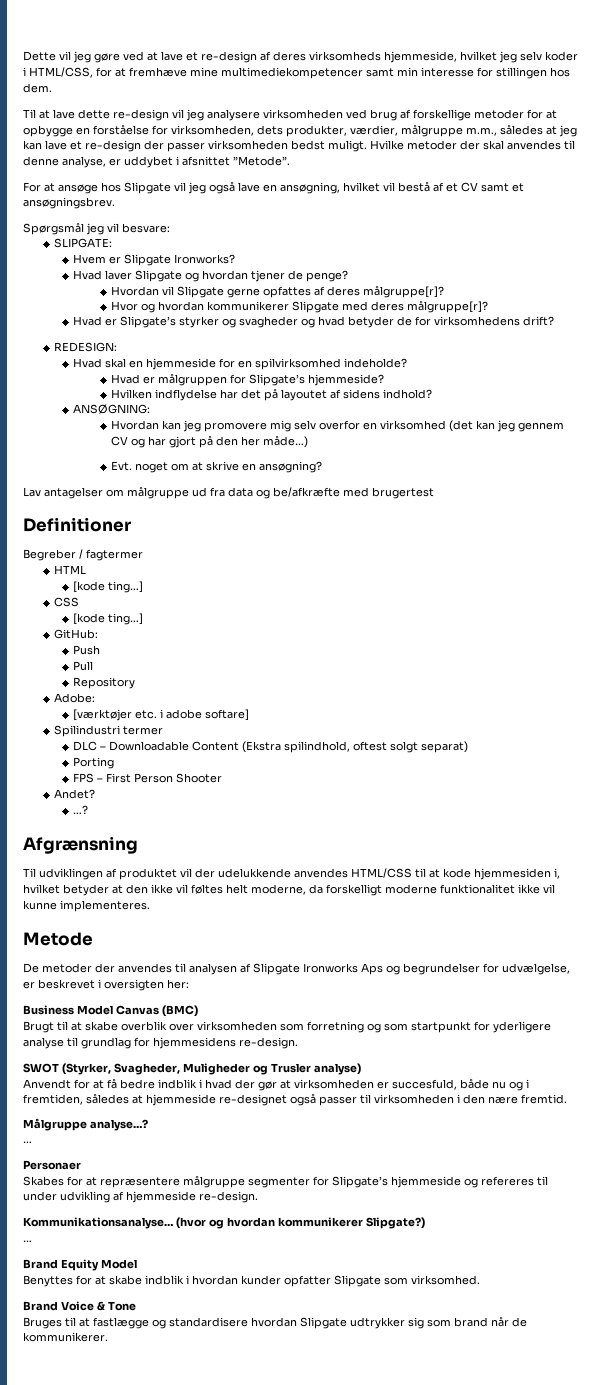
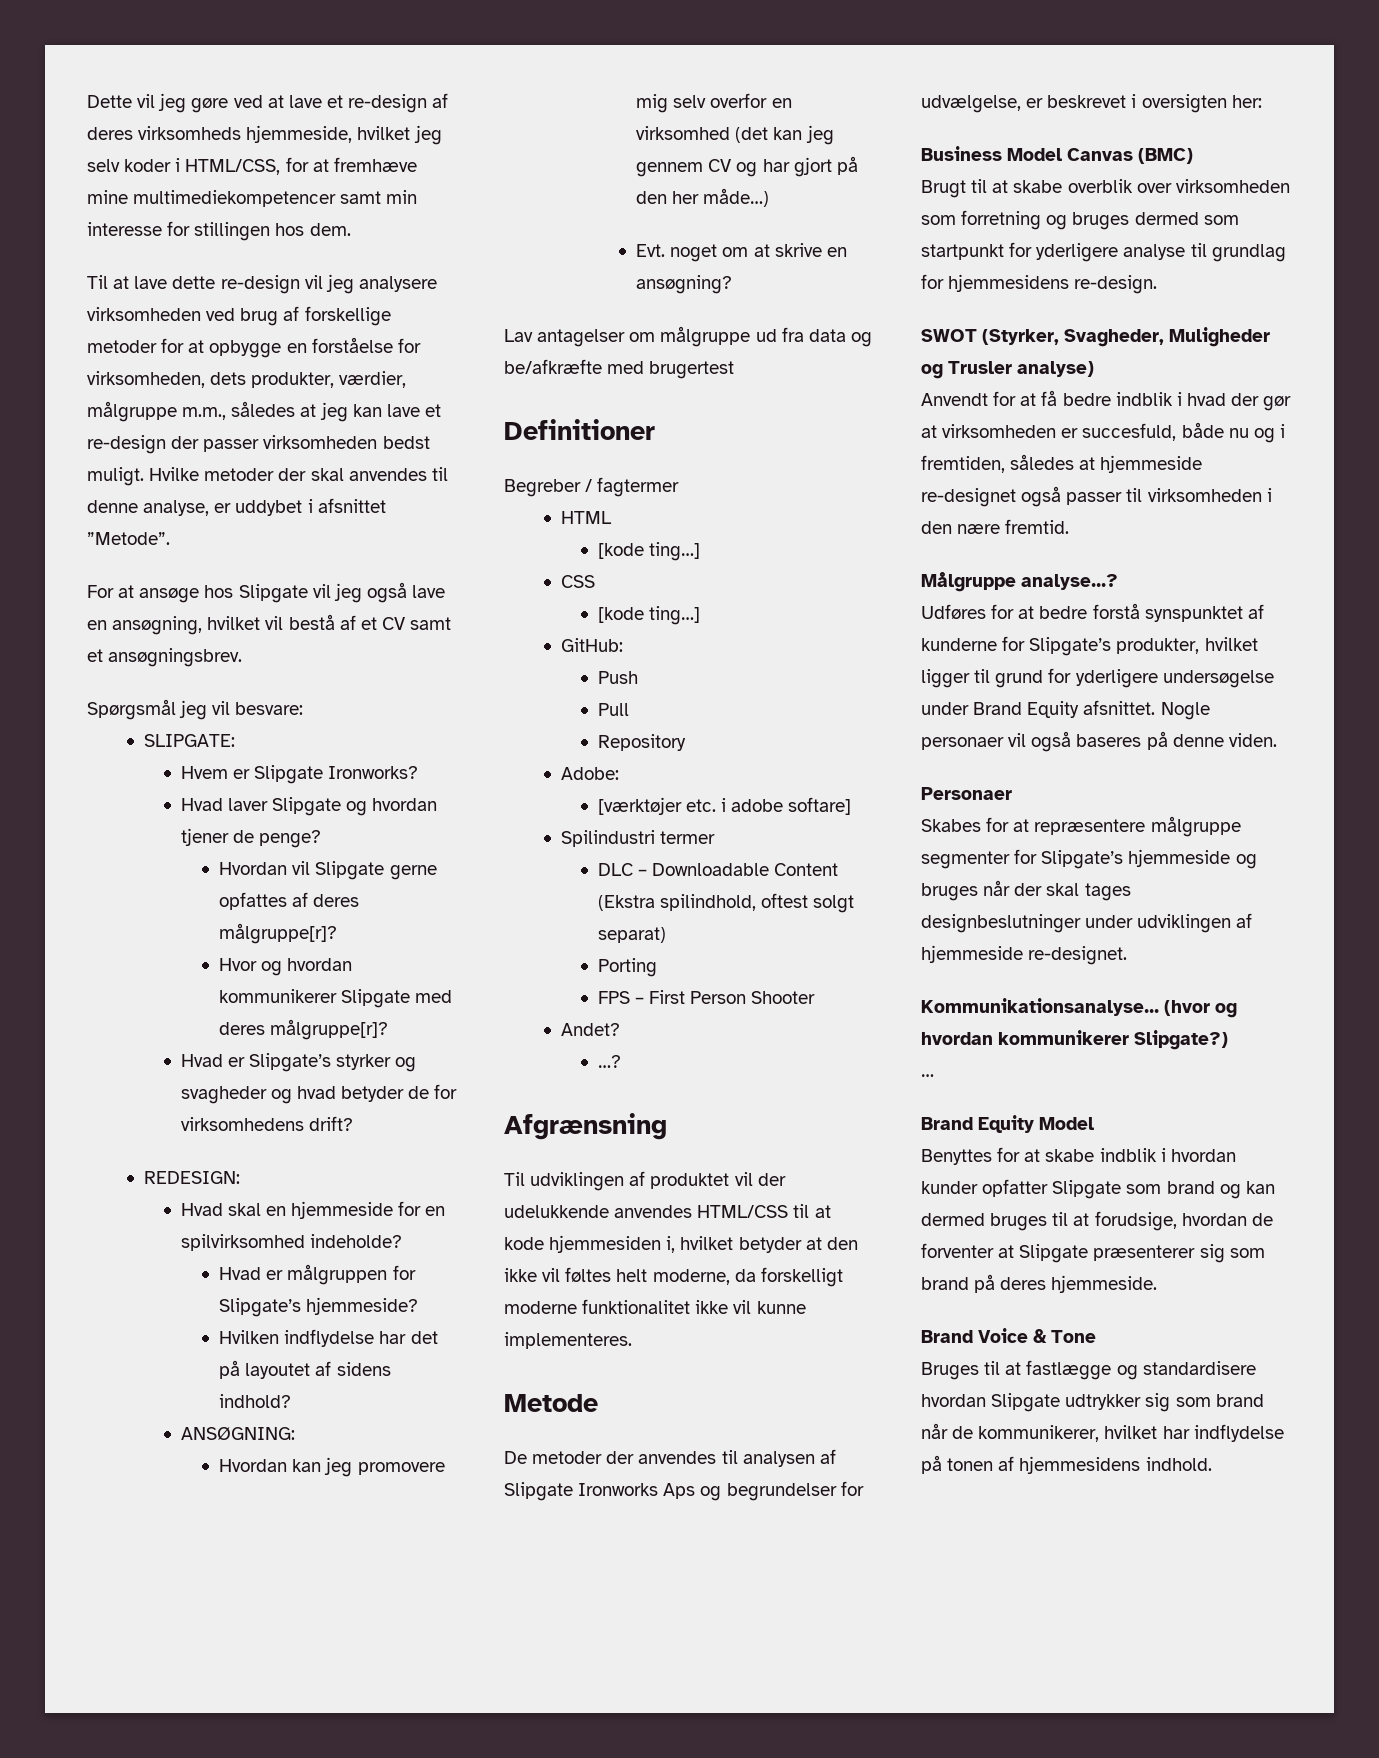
(381, 1028) none -> [1072,212,1199,230] bruges dermed
[23,1141,32,1143] … -> [921,603,1264,622] [921,636,1258,656] [921,668,1274,688] [921,700,1210,720] [921,731,1277,752] Udføres for at bedre forstå synspunktet af kunderne for Slipgate’s produkter, hvilket ligger til grund for yderligere undersøgelse under Brand Equity afsnittet. Nogle personaer vil også baseres på denne viden.
[481,1176,548,1186] [23,1191,110,1203] refereres til under udvikling -> [921,880,1131,901] [921,914,1232,933] bruges når der skal tages designbeslutninger under udviklingen
[199,1191,258,1203] re-design. -> [1028,946,1128,965] re-designet.
[411,1275,480,1285] virksomhed. -> [1166,1181,1275,1199] [921,1211,1273,1231] [921,1243,1265,1263] [921,1274,1158,1293] brand og kan dermed bruges til at forudsige, hvordan de forventer at Slipgate præsenterer sig som brand på deres hjemmeside.
[23,1332,108,1342] kommunikerer. -> [978,1424,1284,1442] [921,1455,1212,1474] kommunikerer, hvilket har indflydelse på tonen af hjemmesidens indhold.

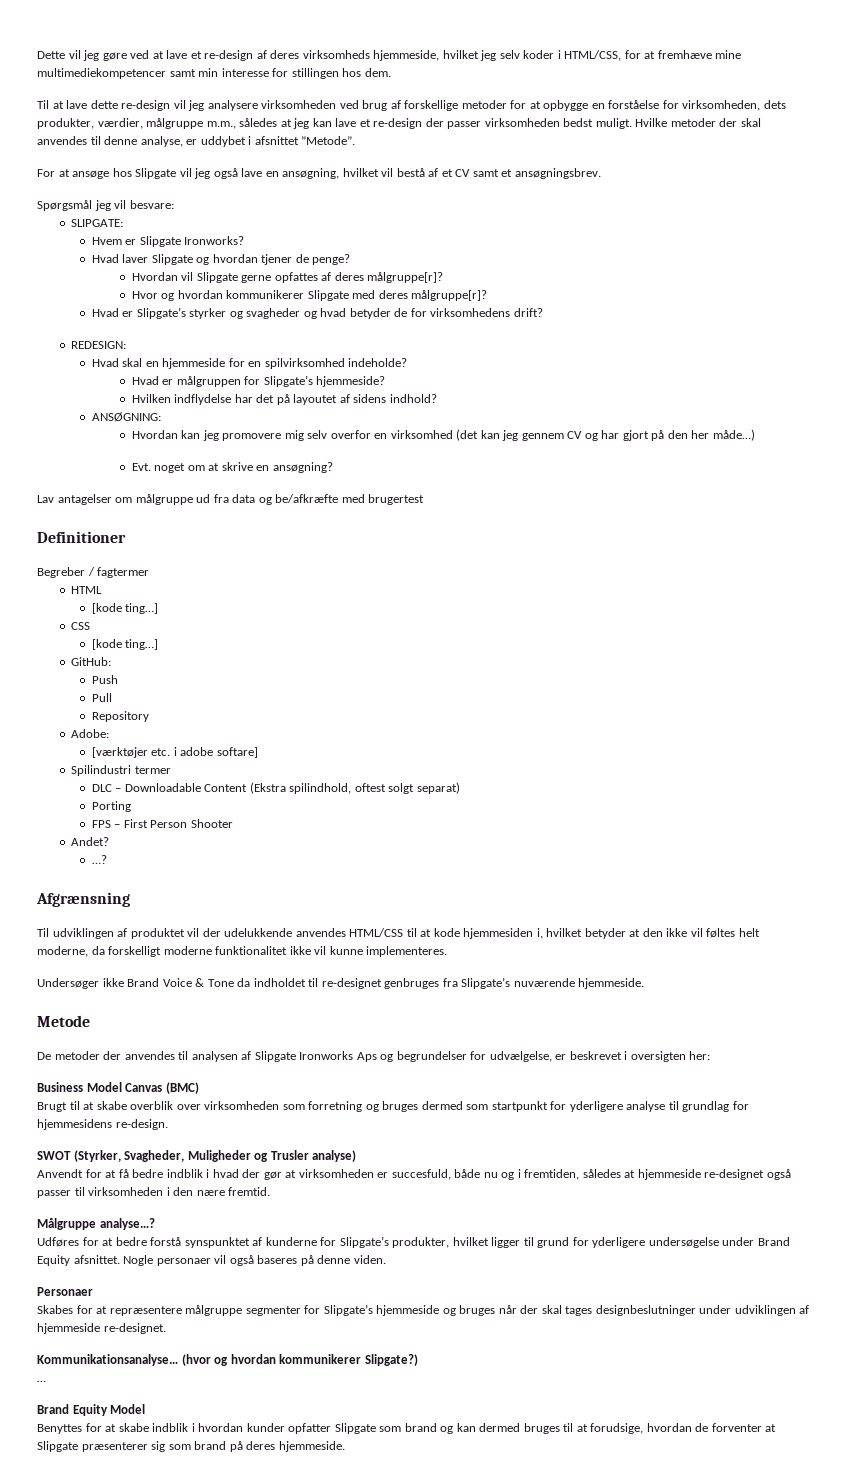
(632, 1340) none -> [37,977,645,989] // Undersøger ikke Brand Voice & Tone da indholdet til re-designet genbruges fra Slipgate’s nuværende hjemmeside.
[921,1328,1097,1343] [921,1360,1256,1380] [921,1393,1264,1412] [921,1423,1284,1442] [921,1455,1212,1474] // Brand Voice & Tone // Bruges til at fastlægge og standardisere hvordan Slipgate udtrykker sig som brand når de kommunikerer, hvilket har indflydelse på tonen af hjemmesidens indhold. -> (345, 1446) none

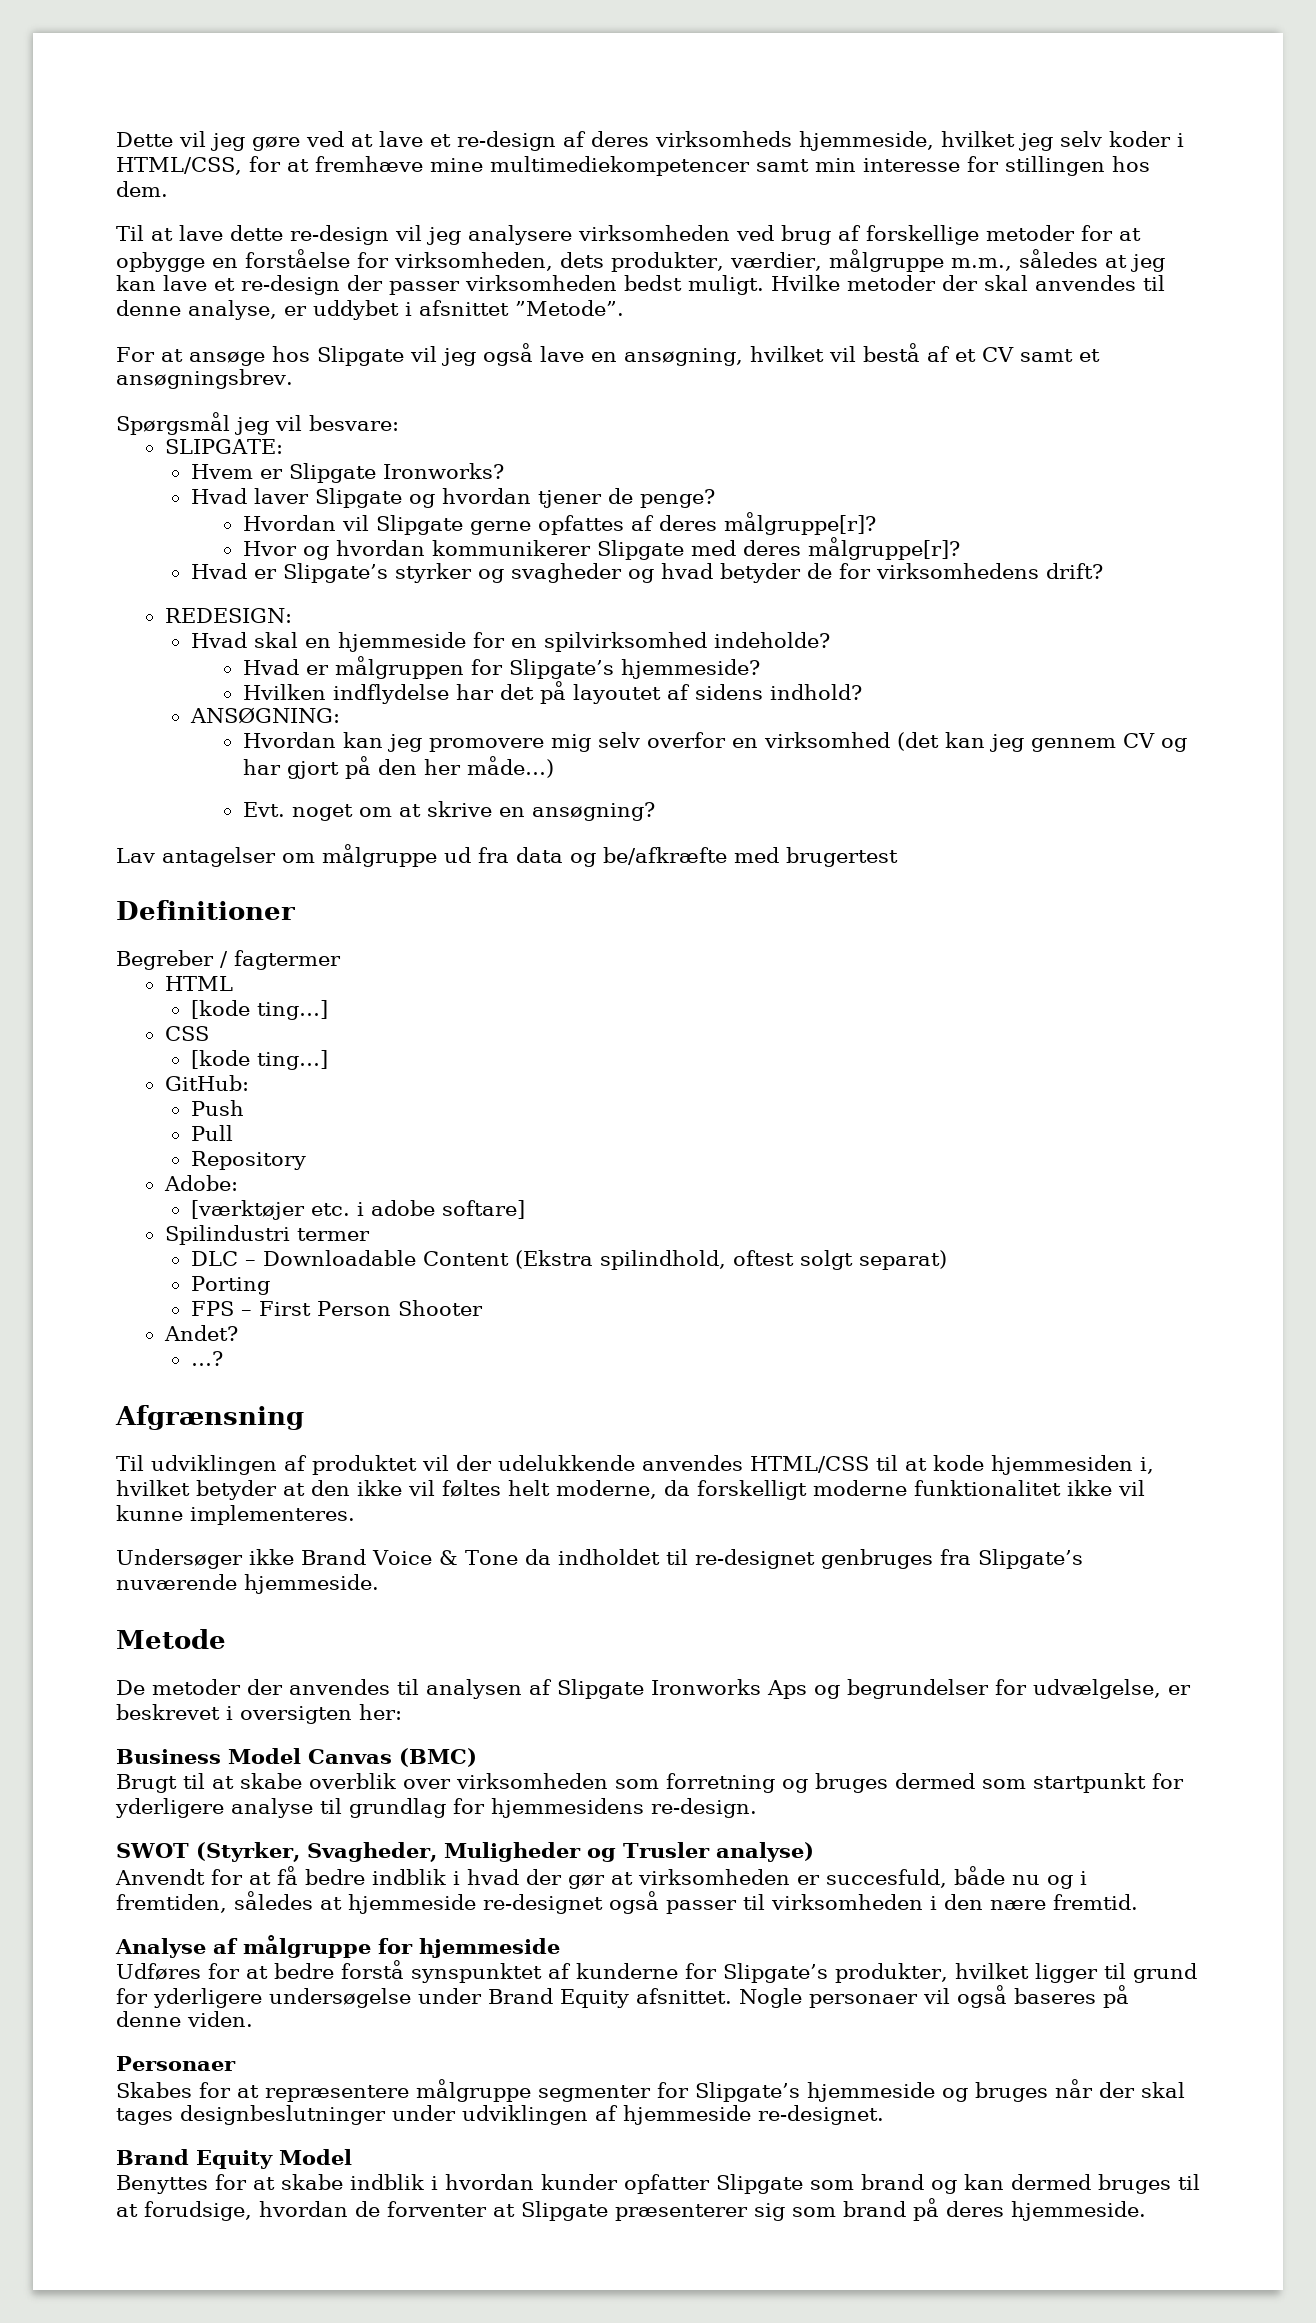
[37,1218,155,1230] Målgruppe analyse…? -> [115,1935,560,1958] Analyse af målgruppe for hjemmeside
[37,1354,418,1366] [37,1380,46,1382] // Kommunikationsanalyse… (hvor og hvordan kommunikerer Slipgate?) // … -> (884, 2115) none

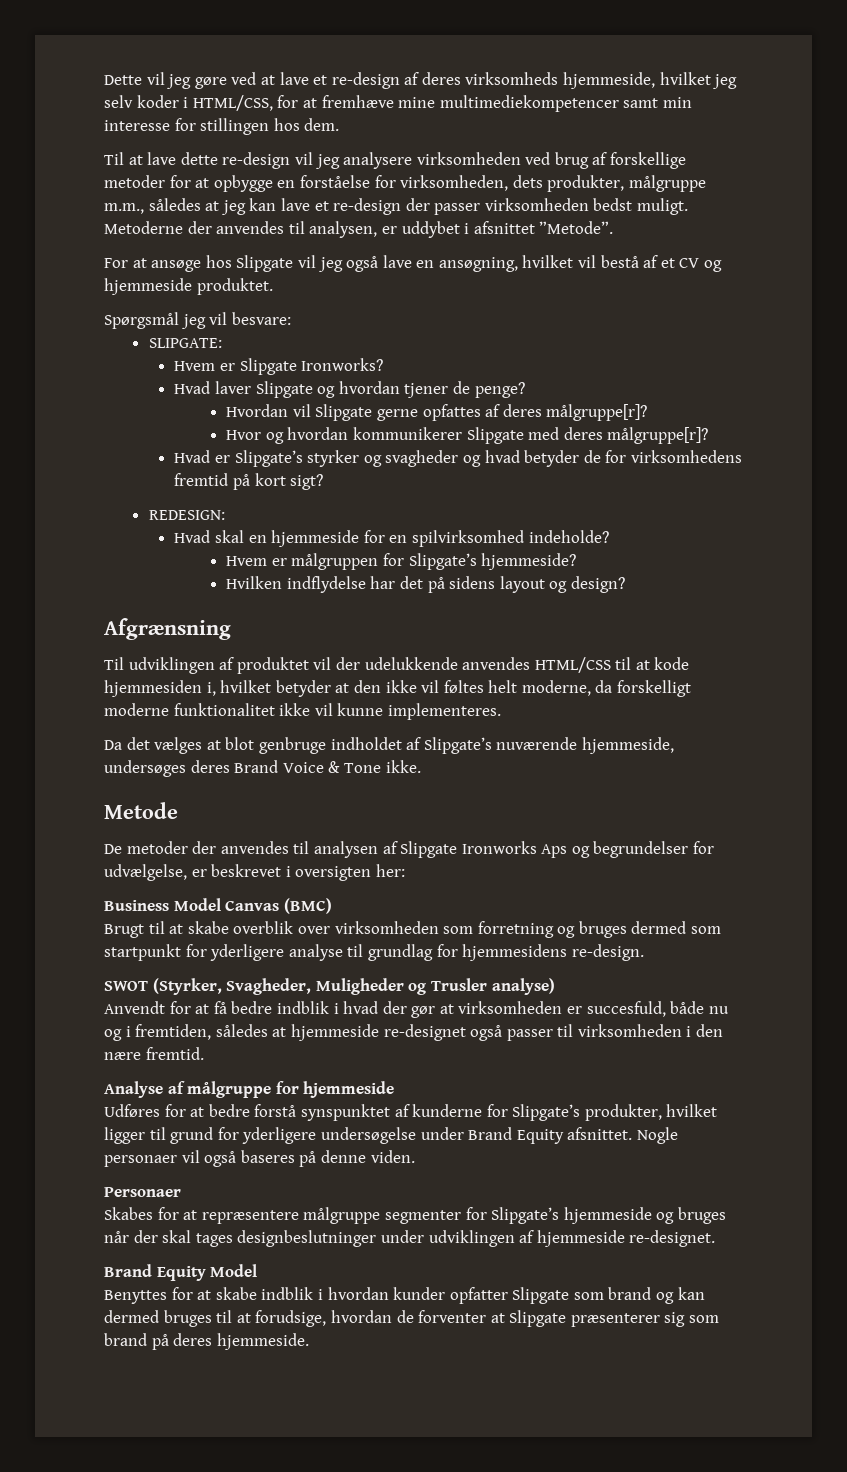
[729,252,822,271] værdier, -> (625, 183) none
[771,275,1165,291] [116,300,277,320] Hvilke metoder der skal anvendes til denne analyse, -> [104,221,378,238] Metoderne der anvendes til analysen,
[1019,349,1100,362] [116,369,293,389] samt et ansøgningsbrev. -> [704,260,723,272] [104,278,273,295] og hjemmeside produktet.
[1045,563,1103,579] drift? -> [174,473,324,490] fremtid på kort sigt?
[242,659,299,675] Hvad -> [226,556,268,566] Hvem
[572,684,862,704] [189,707,340,724] [242,732,1187,752] [242,756,554,779] [242,801,655,821] [116,844,898,867] [116,900,295,920] [116,950,341,970] [164,976,233,991] [190,1000,328,1020] [164,1026,209,1041] [190,1050,328,1070] [164,1075,249,1091] [190,1100,244,1116] [190,1125,233,1141] [190,1151,306,1170] [163,1175,238,1191] [190,1200,525,1220] [164,1225,370,1245] [190,1250,947,1270] [190,1276,270,1295] [190,1300,483,1316] [163,1325,238,1341] [190,1351,223,1366] layoutet af sidens indhold? // ANSØGNING: // Hvordan kan jeg promovere mig selv overfor en virksomhed (det kan jeg gennem CV og har gjort på den her måde…) // Evt. noget om at skrive en ansøgning? // Lav antagelser om målgruppe ud fra data og be/afkræfte med brugertest // Definitioner // Begreber / fagtermer // HTML // [kode ting…] // CSS // [kode ting…] // GitHub: // Push // Pull // Repository // Adobe: // [værktøjer etc. i adobe softare] // Spilindustri termer // DLC – Downloadable Content (Ekstra spilindhold, oftest solgt separat) // Porting // FPS – First Person Shooter // Andet? // …? -> [449,576,625,593] sidens layout og design?
[116,1549,1083,1569] [116,1574,379,1594] Undersøger ikke Brand Voice & Tone da indholdet til re-designet genbruges fra Slipgate’s nuværende hjemmeside. -> [104,737,674,754] [104,760,421,777] Da det vælges at blot genbruge indholdet af Slipgate’s nuværende hjemmeside, undersøges deres Brand Voice & Tone ikke.

